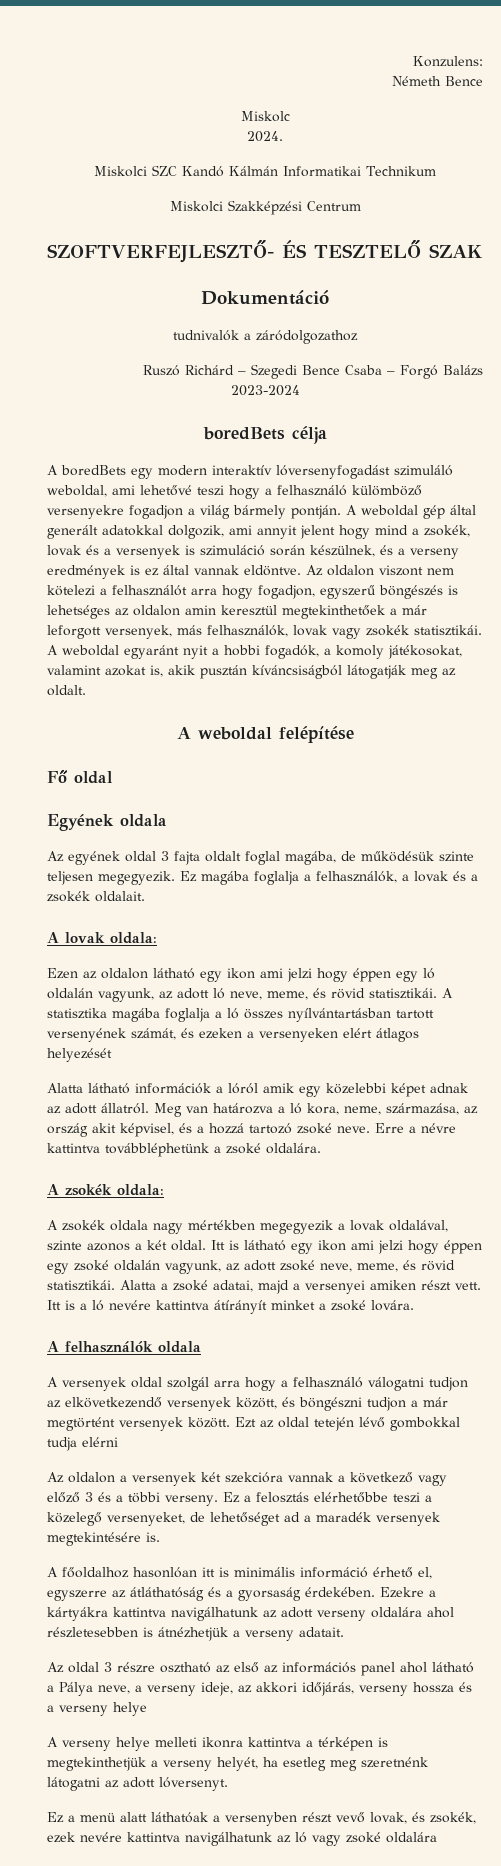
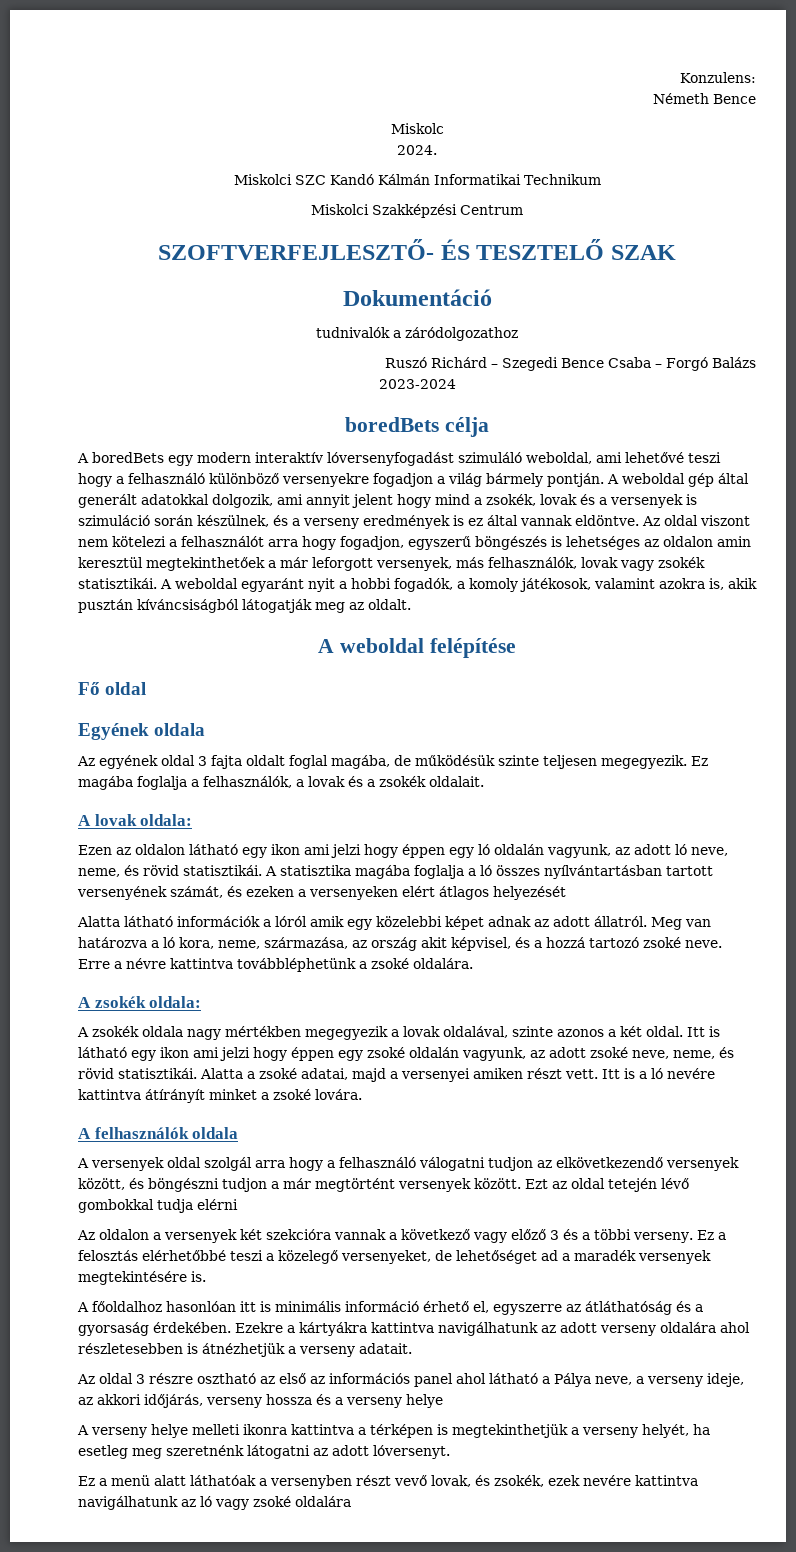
[352,485,422,496] külömböző -> [209,473,279,484] különböző
[327,565,374,576] oldalon -> [664,515,698,526] oldal
[388,645,462,659] [47,665,146,676] játékosokat, valamint azokat -> [520,578,705,592] játékosok, valamint azokra
[267,991,308,1000] meme, -> [78,868,120,877] neme,
[357,1263,398,1272] meme, -> [673,1050,715,1059] neme,
[313,1492,388,1503] elérhetőbbe -> [142,1250,226,1261] elérhetőbbé

